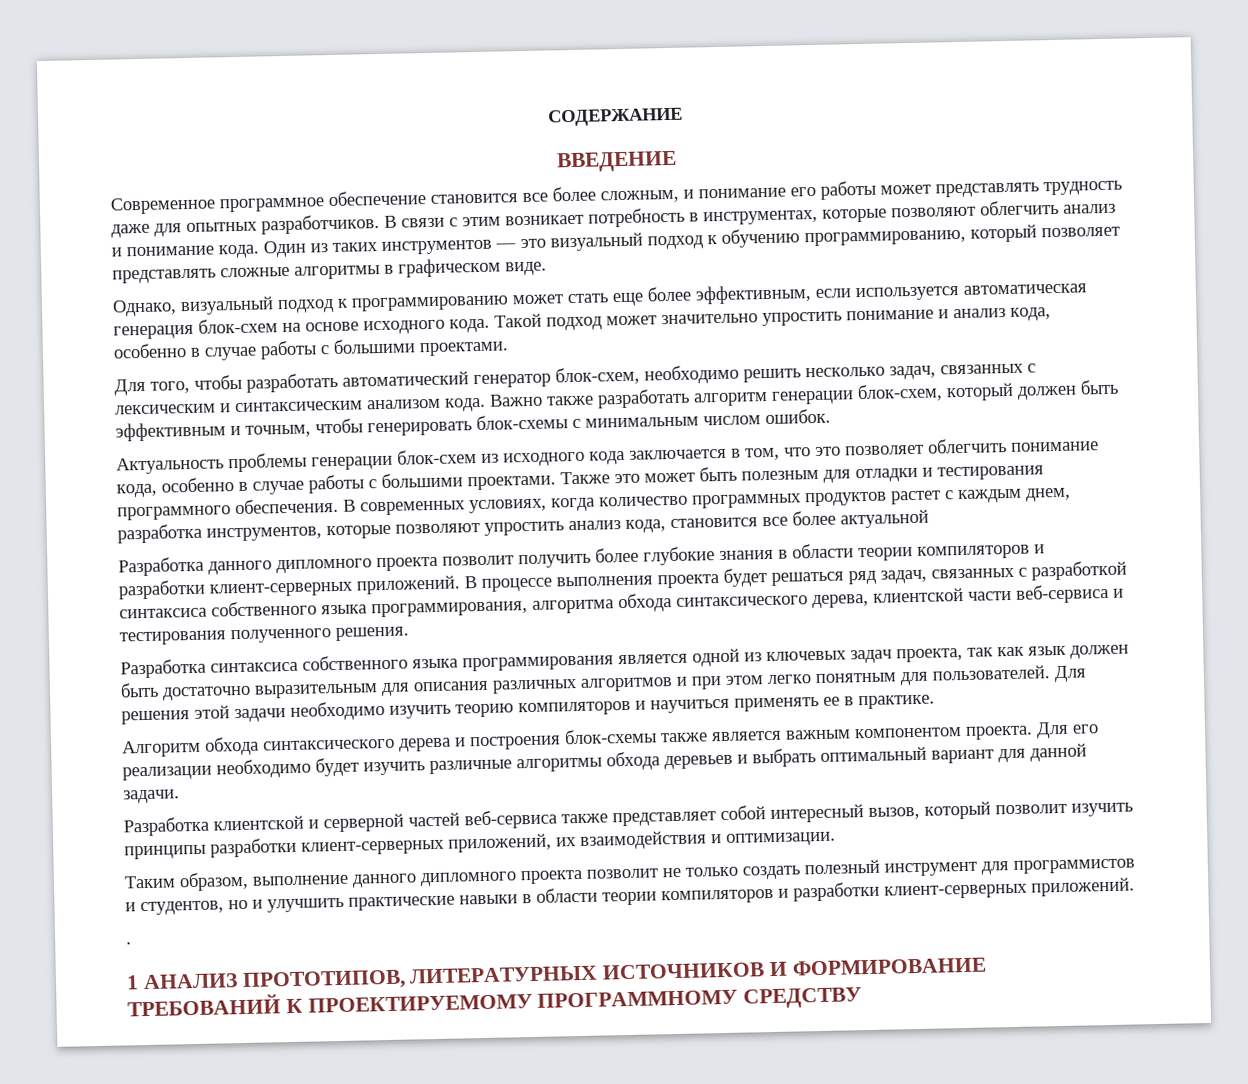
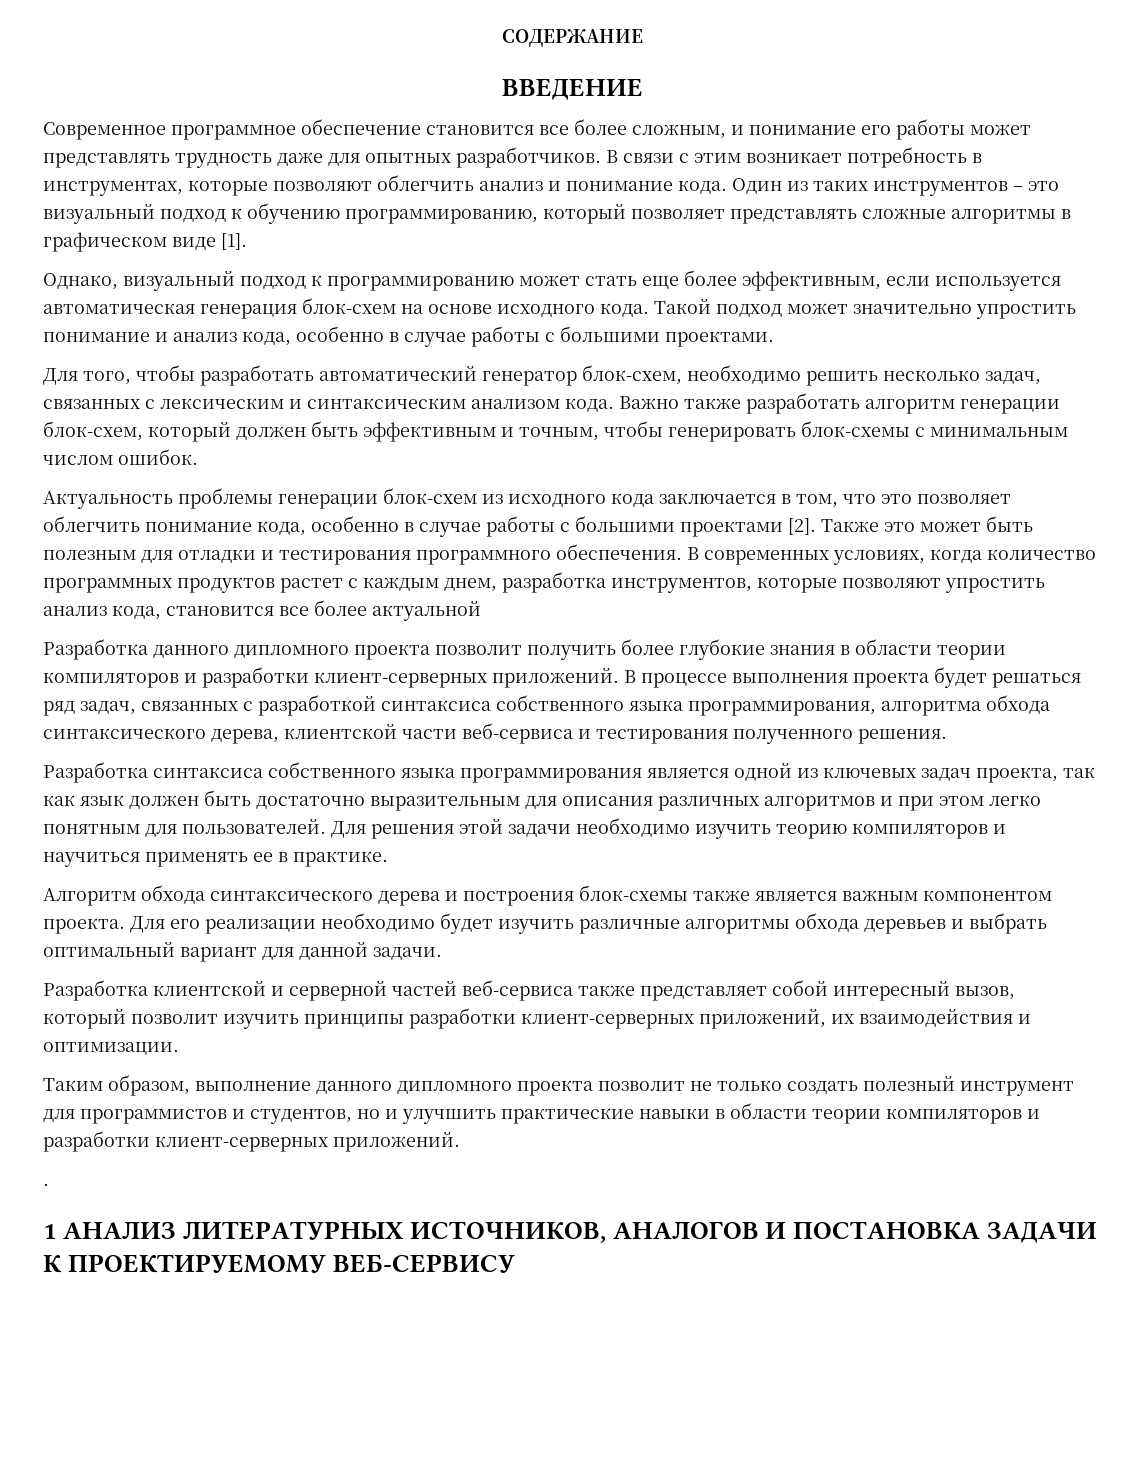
[495,243,516,249] — -> [1013,186,1023,191] –
[505,261,547,276] виде. -> [172,233,247,250] виде [1].
[467,475,556,491] проектами. -> [680,518,816,537] проектами [2].
[241,957,986,992] [127,987,863,1017] ПРОТОТИПОВ, ЛИТЕРАТУРНЫХ ИСТОЧНИКОВ И ФОРМИРОВАНИЕ ТРЕБОВАНИЙ К ПРОЕКТИРУЕМОМУ ПРОГРАММНОМУ СРЕДСТВУ -> [182,1221,1098,1243] [43,1254,515,1273] ЛИТЕРАТУРНЫХ ИСТОЧНИКОВ, АНАЛОГОВ И ПОСТАНОВКА ЗАДАЧИ К ПРОЕКТИРУЕМОМУ ВЕБ-СЕРВИСУ

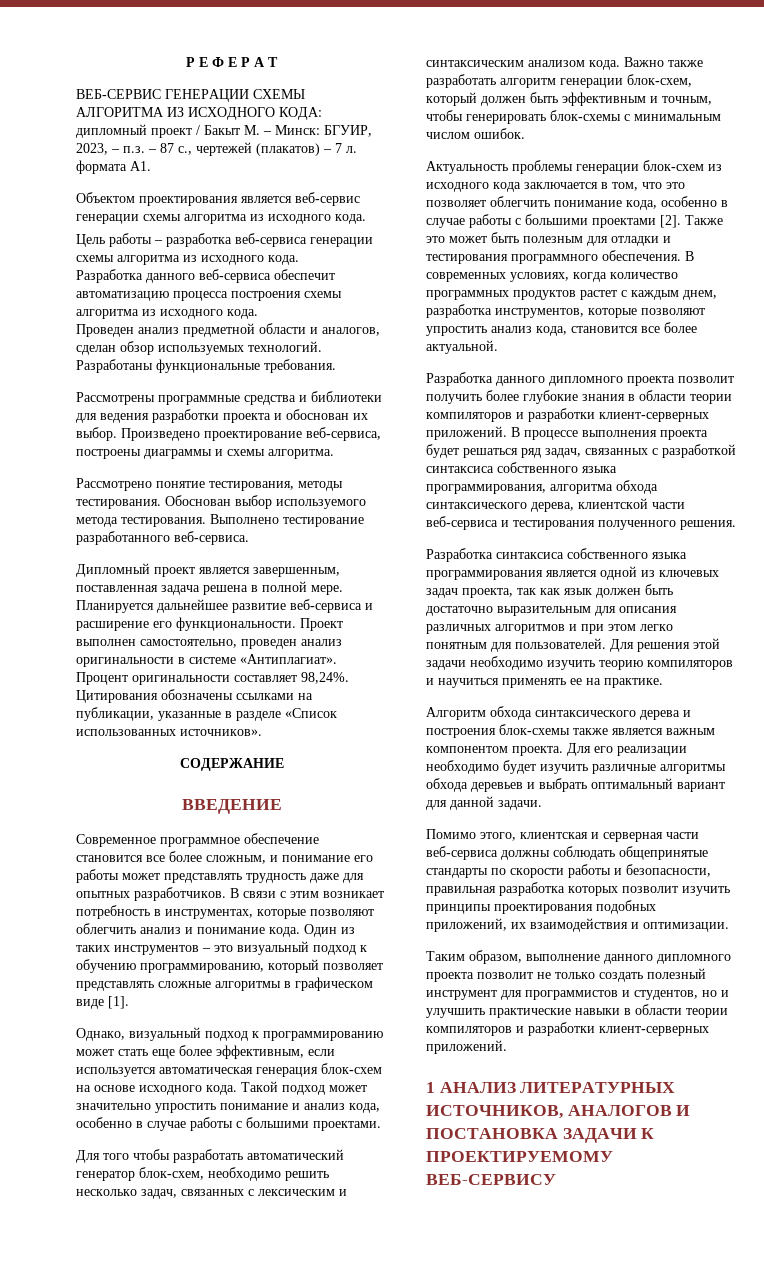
(502, 38) none -> [186,57,278,67] [76,89,305,102] [76,107,322,120] [76,124,372,138] [76,142,357,156] [76,160,151,174] [76,192,360,206] [76,214,366,224] [76,233,373,247] [76,255,299,265] [76,269,335,283] [76,291,342,301] [76,309,258,319] [76,323,380,337] [76,341,322,355] [76,359,336,373] [76,391,382,405] [76,409,368,423] [76,427,381,441] [76,449,334,459] [76,478,343,491] [76,495,366,509] [76,514,364,527] [76,531,249,545] [76,563,340,577] [76,581,343,595] [76,599,373,613] [76,617,343,631] [76,639,342,649] [76,654,337,667] [76,672,349,685] [76,689,313,703] [76,707,337,721] [76,729,262,736] Р Е Ф Е Р А Т // ВЕБ-СЕРВИС ГЕНЕРАЦИИ СХЕМЫ АЛГОРИТМА ИЗ ИСХОДНОГО КОДА: дипломный проект / Бакыт М. – Минск: БГУИР, 2023, – п.з. – 87 с., чертежей (плакатов) – 7 л. формата А1. // Объектом проектирования является веб-сервис генерации схемы алгоритма из исходного кода. // Цель работы – разработка веб-сервиса генерации схемы алгоритма из исходного кода. // Разработка данного веб-сервиса обеспечит автоматизацию процесса построения схемы алгоритма из исходного кода. // Проведен анализ предметной области и аналогов, сделан обзор используемых технологий. Разработаны функциональные требования. // Рассмотрены программные средства и библиотеки для ведения разработки проекта и обоснован их выбор. Произведено проектирование веб-сервиса, построены диаграммы и схемы алгоритма. // Рассмотрено понятие тестирования, методы тестирования. Обоснован выбор используемого метода тестирования. Выполнено тестирование разработанного веб-сервиса. // Дипломный проект является завершенным, поставленная задача решена в полной мере. Планируется дальнейшее развитие веб-сервиса и расширение его функциональности. Проект выполнен самостоятельно, проведен анализ оригинальности в системе «Антиплагиат». Процент оригинальности составляет 98,24%. Цитирования обозначены ссылками на публикации, указанные в разделе «Список использованных источников». //
[83,371,131,385] того, -> [103,1153,129,1160] того
[372,601,481,621] актуальной -> [426,340,498,354] актуальной.
[278,852,288,862] в -> [586,678,601,685] на
[43,980,1015,1001] [43,1009,126,1029] Разработка клиентской и серверной частей веб-сервиса также представляет собой интересный вызов, который -> [426,829,699,842] [426,846,708,860] [426,864,711,878] [426,882,618,896] Помимо этого, клиентская и серверная части веб-сервиса должны соблюдать общепринятые стандарты по скорости работы и безопасности, правильная разработка которых
[409,1008,694,1029] разработки клиент-серверных -> [494,900,656,914] проектирования подобных
[43,1183,49,1186] // . -> (507, 1047) none

